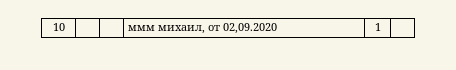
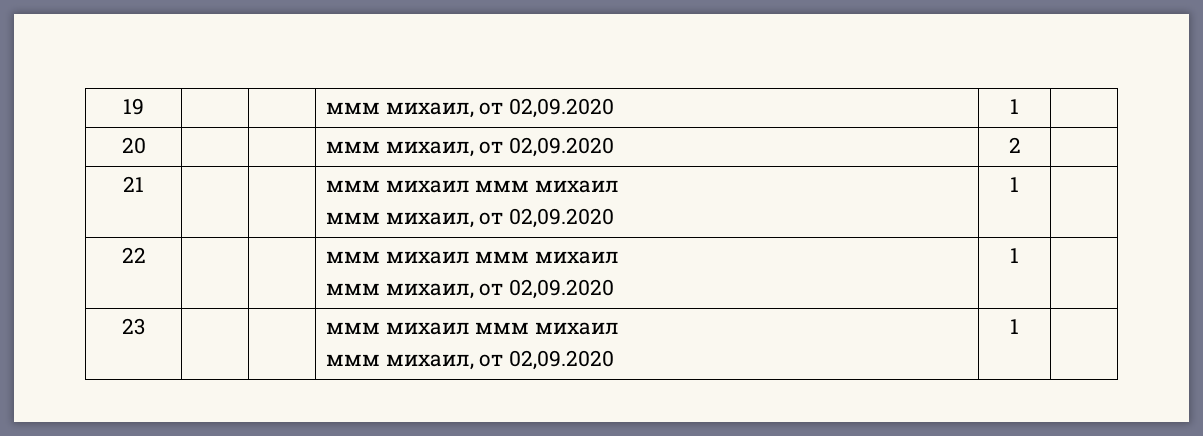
[52,23,65,31] [128,23,278,34] [374,23,381,31] 10 | | | ммм михаил, от 02,09.2020 | 1 | -> [123,98,144,115] [325,98,614,118] [1010,99,1019,114] [121,137,146,154] [325,137,614,157] [1008,137,1021,153] [123,176,144,192] [325,180,619,193] [325,208,614,228] [1010,177,1019,192] [121,247,146,263] [325,251,619,264] [325,279,614,299] [1010,248,1019,263] [122,318,145,335] [325,322,619,335] [325,350,614,370] [1010,319,1019,334] 19 | | | ммм михаил, от 02,09.2020 | 1 | // 20 | | | ммм михаил, от 02,09.2020 | 2 | // 21 | | | ммм михаил ммм михаил // ммм михаил, от 02,09.2020 | 1 | // 22 | | | ммм михаил ммм михаил // ммм михаил, от 02,09.2020 | 1 | // 23 | | | ммм михаил ммм михаил // ммм михаил, от 02,09.2020 | 1 |

